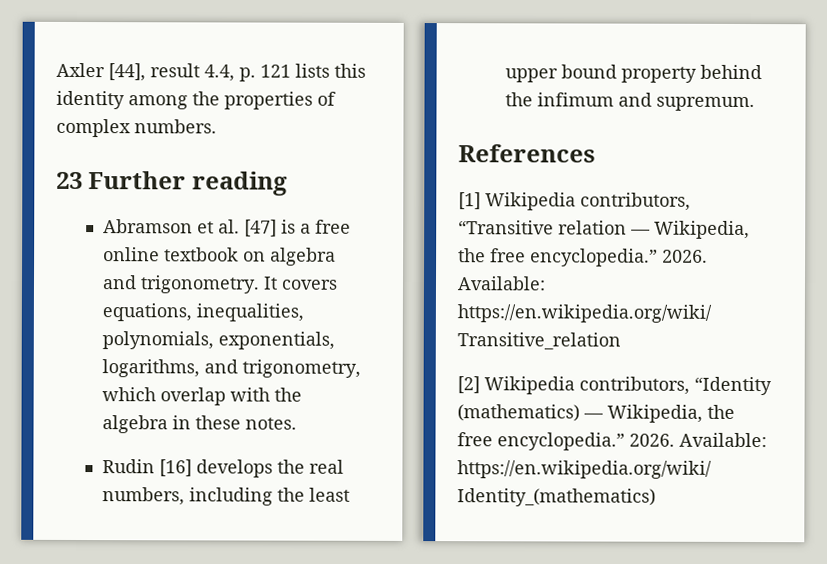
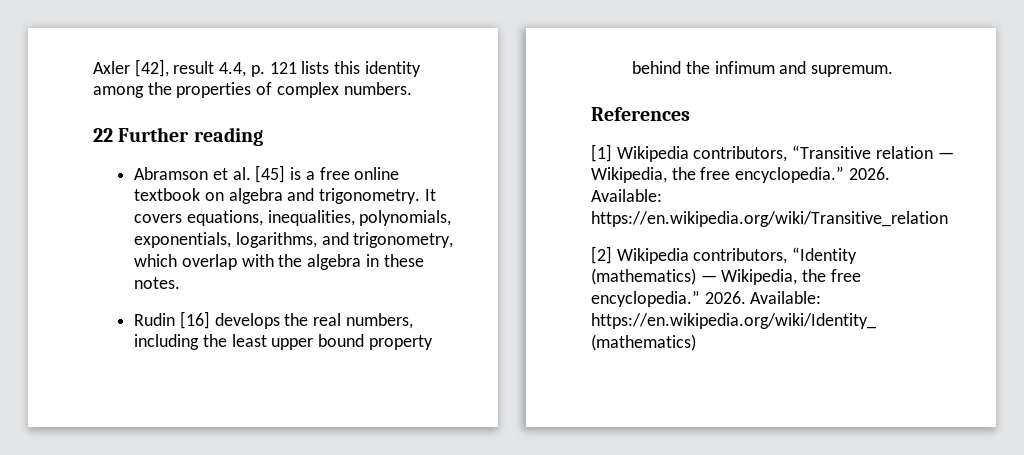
[108,63,146,82] [44], -> [134,59,169,77] [42],
[56,171,83,190] 23 -> [93,128,113,142] 22
[243,219,277,237] [47] -> [255,165,286,183] [45]

